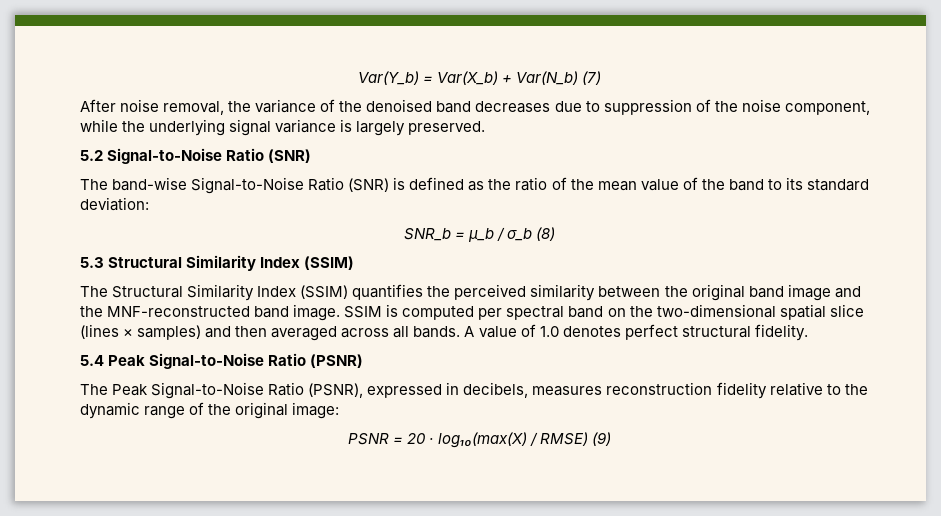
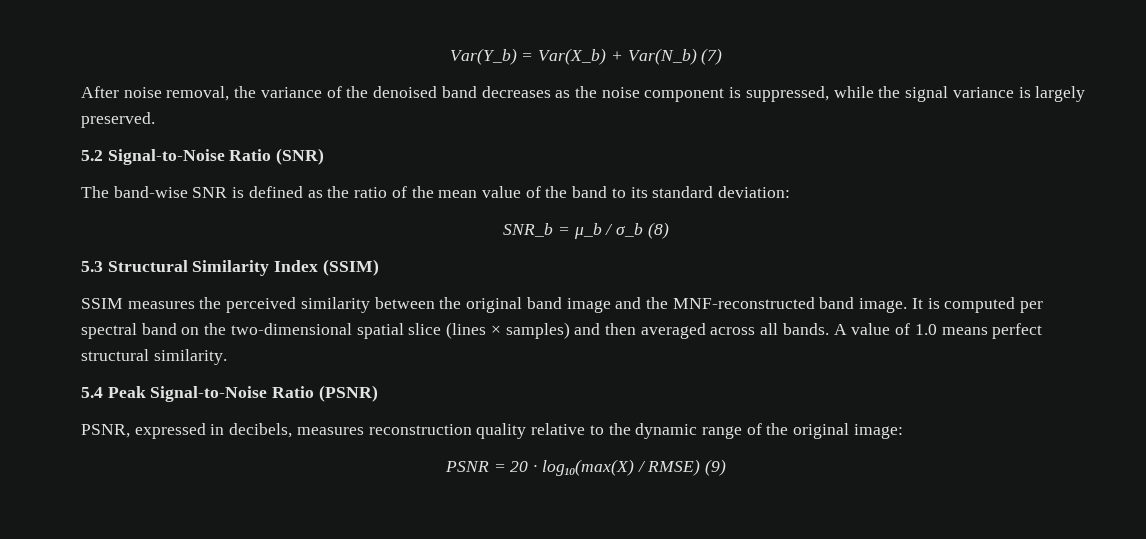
[554,99,870,115] due to suppression of the noise component, -> [555,86,829,102] as the noise component is suppressed,
[149,119,226,136] underlying -> (901, 92) none
[191,177,390,194] Signal-to-Noise Ratio (SNR) -> [192,187,228,198] SNR
[80,284,424,301] The Structural Similarity Index (SSIM) quantifies -> [81,298,195,309] SSIM measures
[344,306,383,318] SSIM -> [911,298,923,309] It
[562,326,621,337] denotes -> [941,327,988,335] means
[754,324,808,341] fidelity. -> [153,349,227,365] similarity.
[80,382,364,399] The Peak Signal-to-Noise Ratio (PSNR), -> [81,424,130,438] PSNR,
[716,382,767,399] fidelity -> [476,423,527,439] quality

